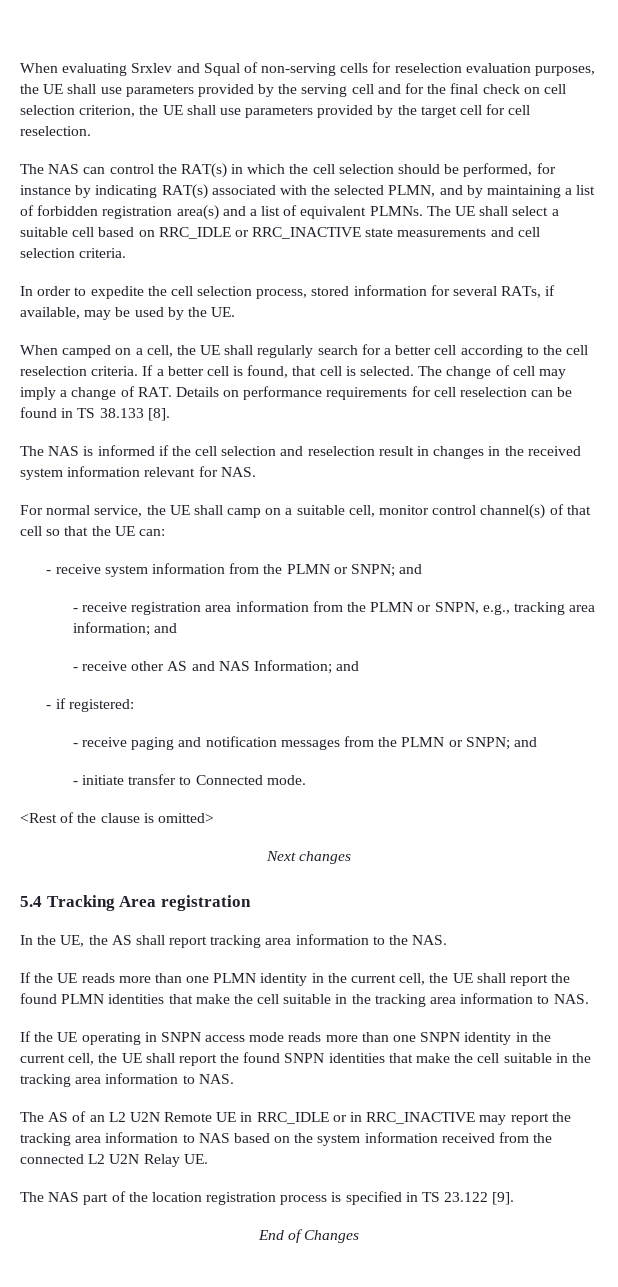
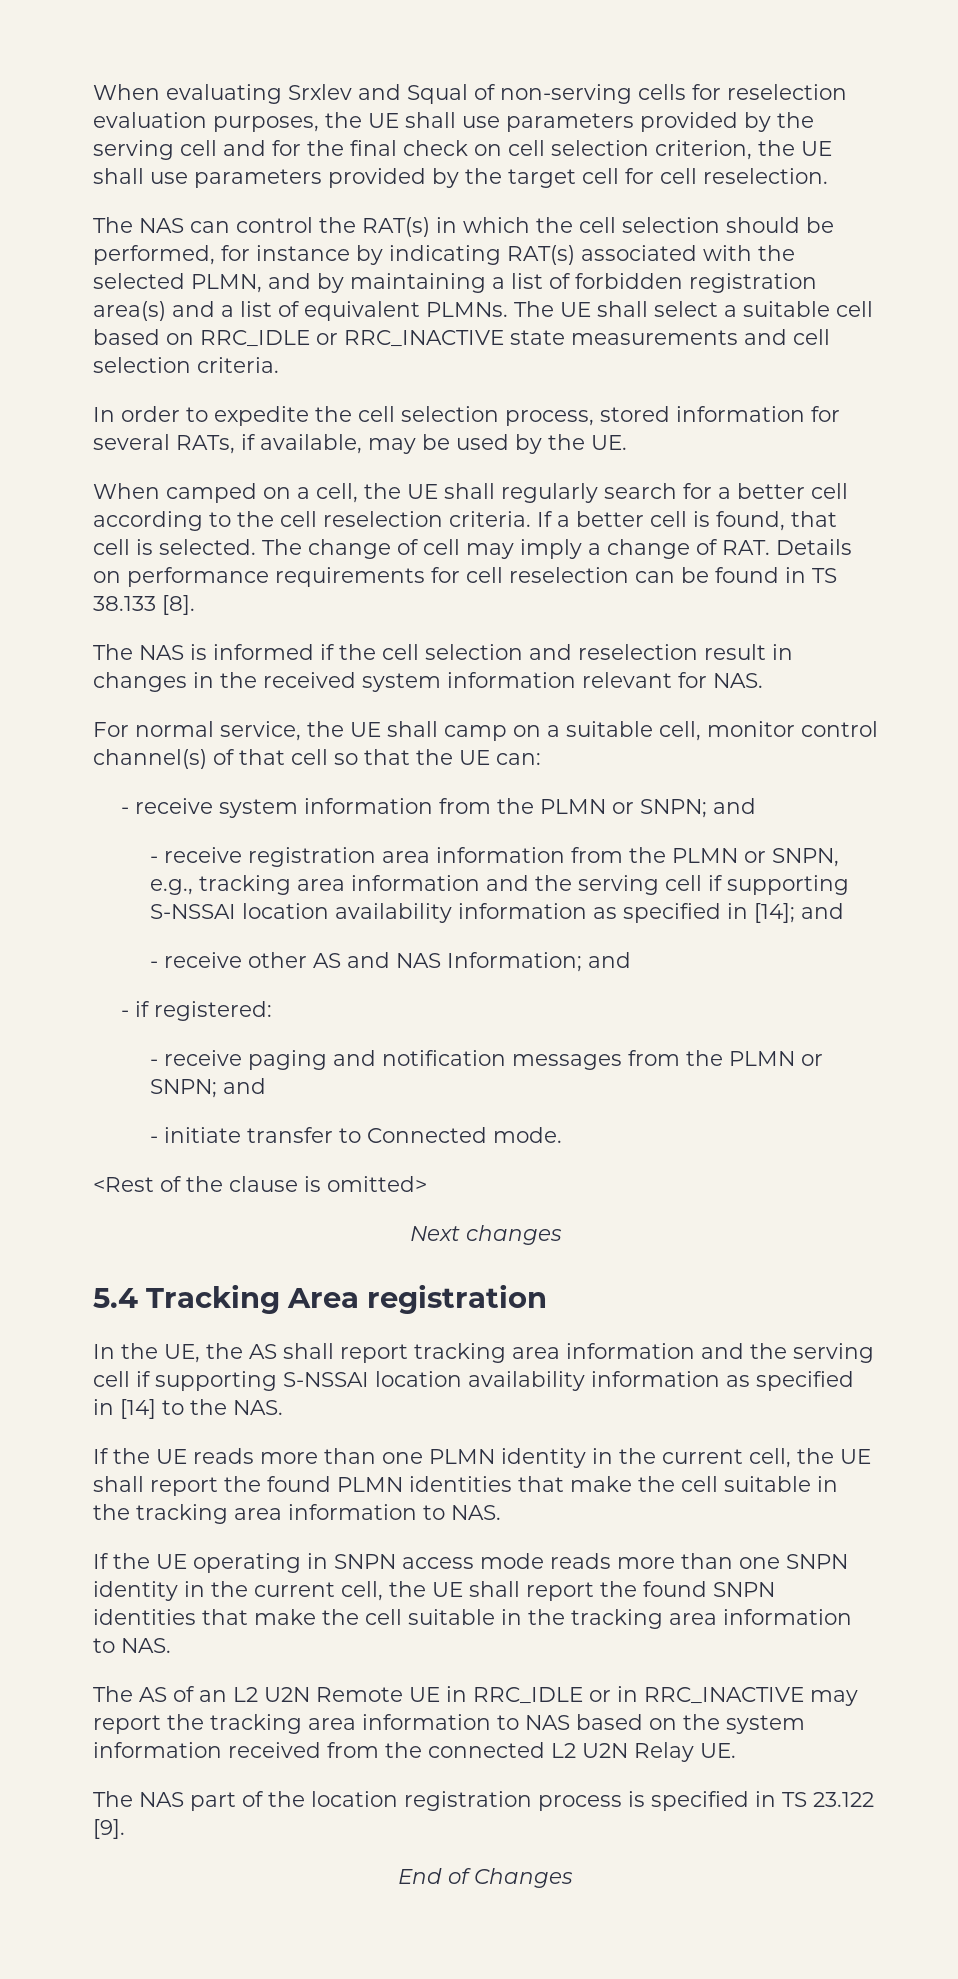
[72,622,150,636] information; -> [350,875,849,895] [149,903,795,923] information and the serving cell if supporting S-NSSAI location availability information as specified in [14];
(369, 939) none -> [701,1343,874,1363] [93,1371,854,1391] [93,1399,156,1419] and the serving cell if supporting S-NSSAI location availability information as specified in [14]

